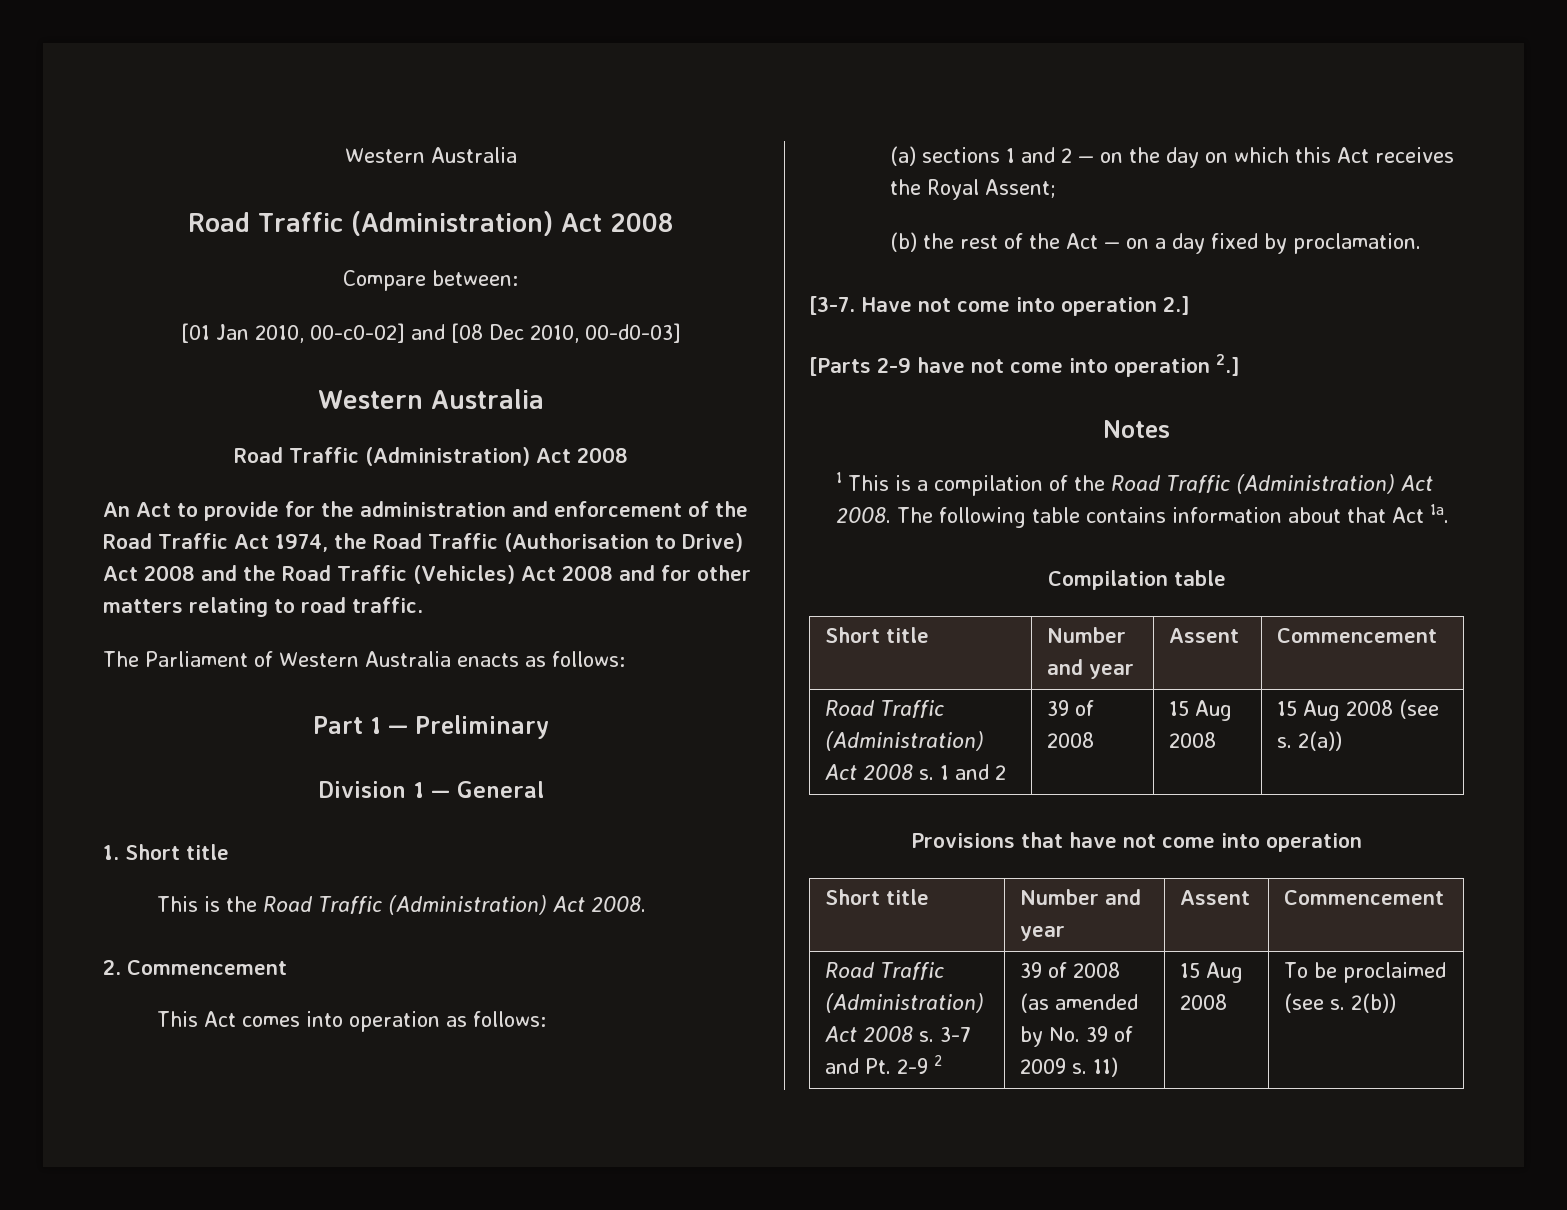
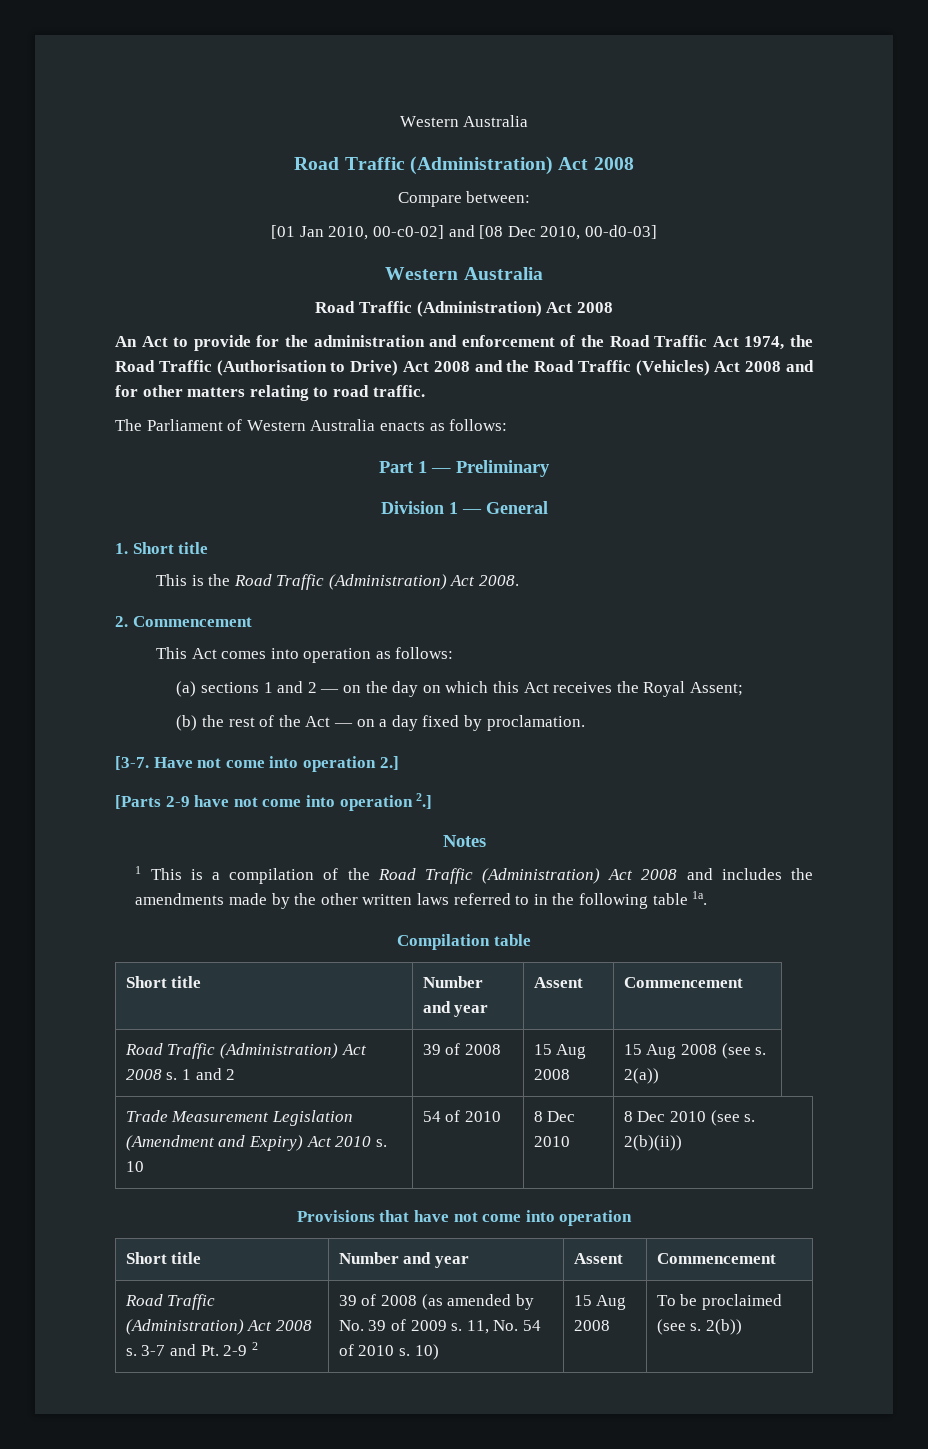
[836,507,1425,528] 2008. The following table contains information about that Act -> [641,868,813,880] [135,893,688,909] 2008 and includes the amendments made by the other written laws referred to in the following table
(1343, 741) none -> [125,1110,354,1126] [125,1135,387,1151] [125,1161,144,1172] [422,1110,502,1122] [533,1111,576,1122] [533,1136,570,1147] [623,1110,756,1126] [623,1135,682,1151] // Trade Measurement Legislation (Amendment and Expiry) Act 2010 s. 10 | 54 of 2010 | 8 Dec 2010 | 8 Dec 2010 (see s. 2(b)(ii))
[1093,1057,1119,1077] 11) -> [466,1320,541,1334] [338,1344,439,1360] 11, No. 54 of 2010 s. 10)

